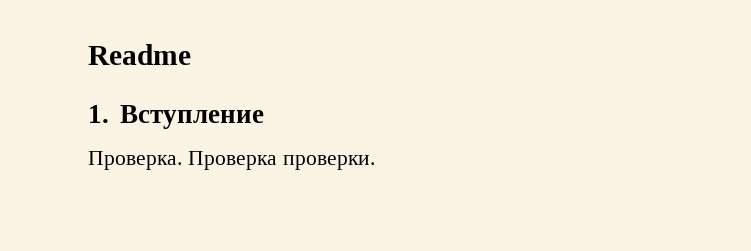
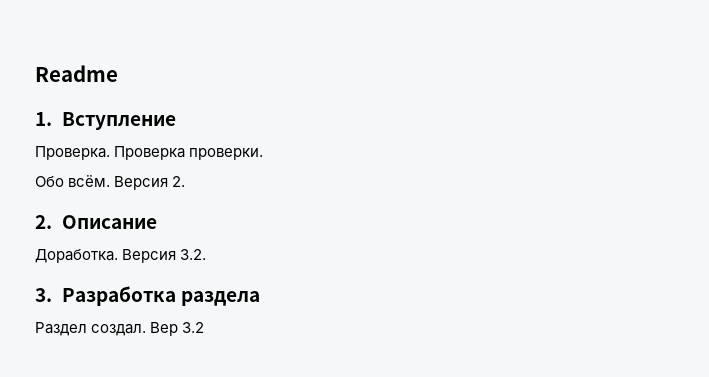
(375, 162) none -> [35,175,186,190] [35,215,157,229] [35,249,207,263] [35,286,260,306] [35,322,205,336] // Обо всём. Версия 2. // 2. Описание // Доработка. Версия 3.2. // 3. Разработка раздела // Раздел создал. Вер 3.2

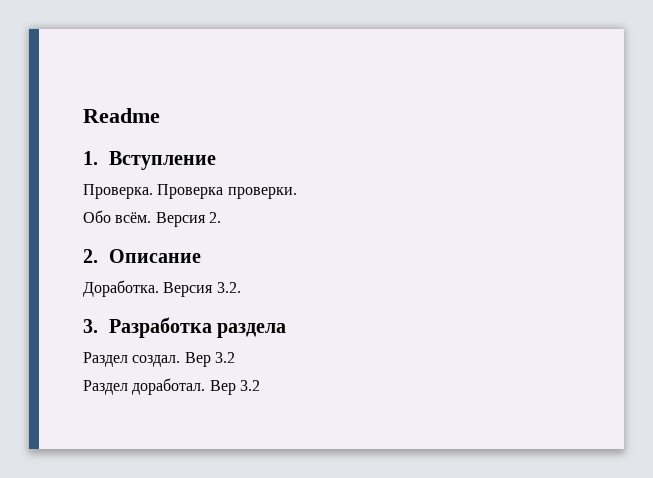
(205, 327) none -> [83,378,260,395] // Раздел доработал. Вер 3.2

